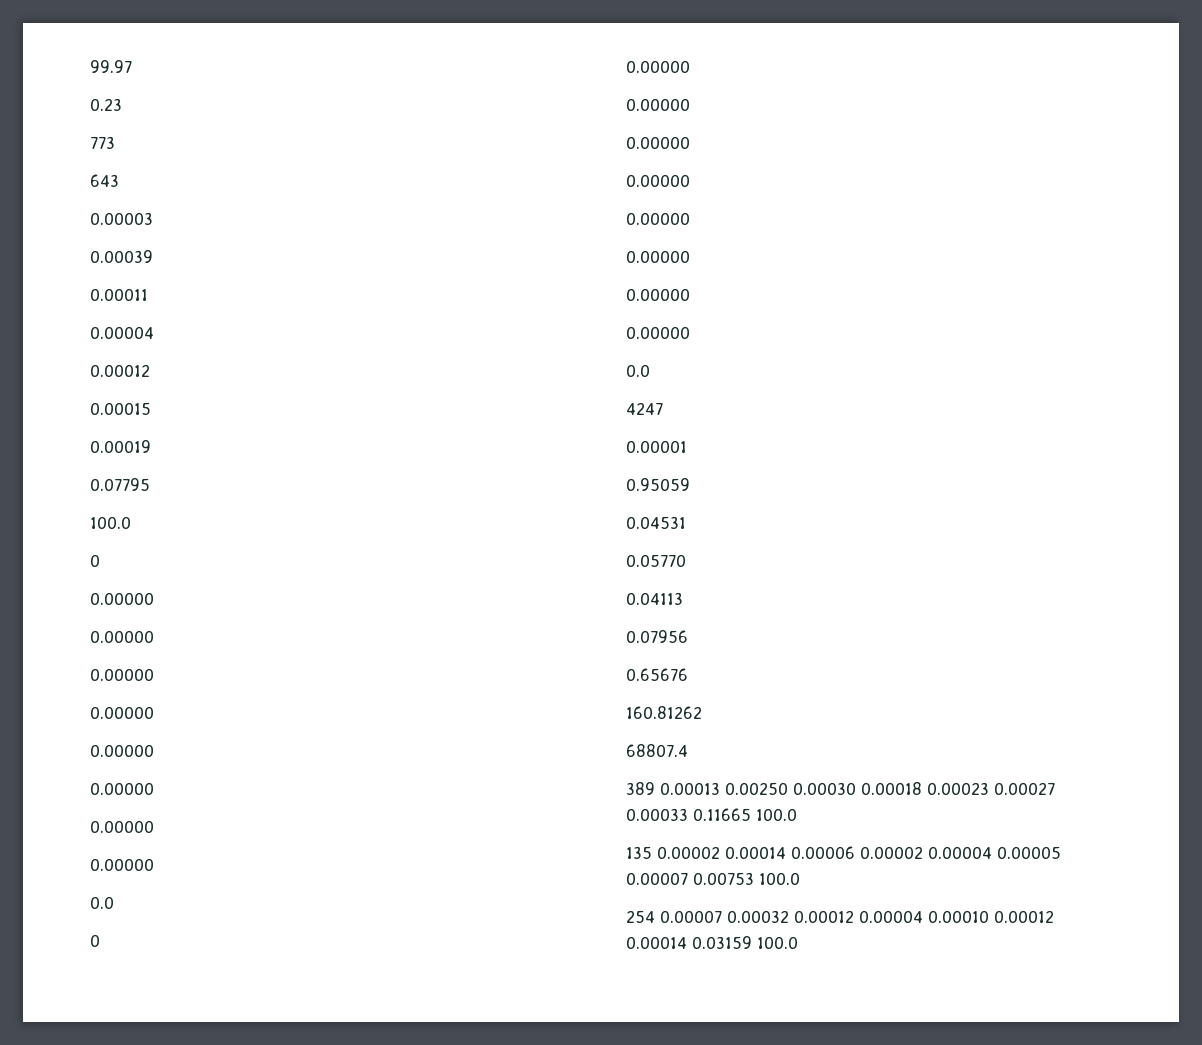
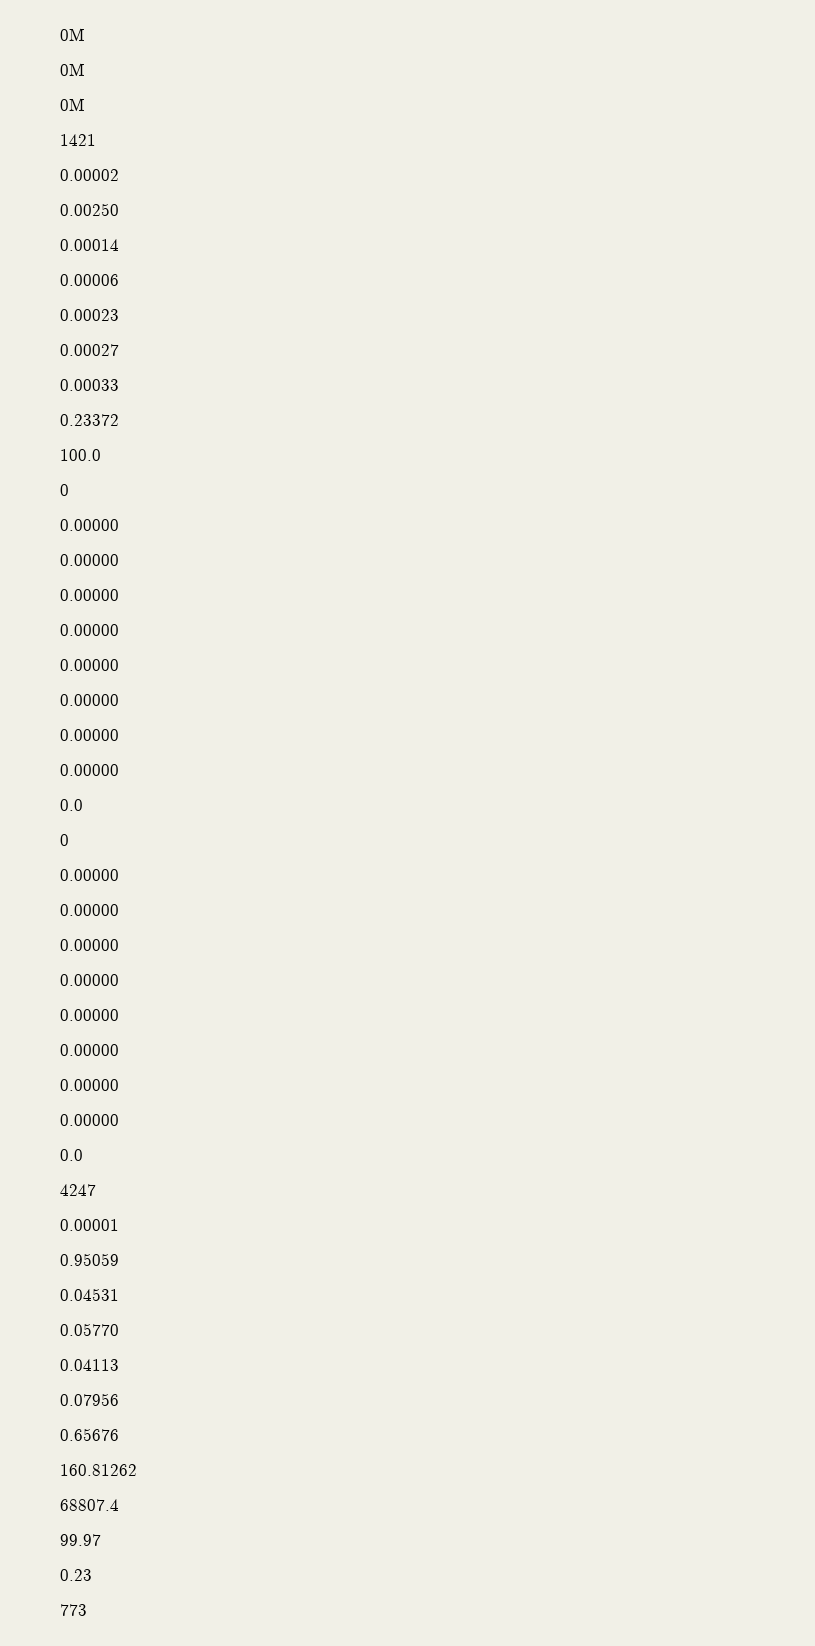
[90,60,132,73] [90,98,122,111] [90,136,115,149] [90,174,119,187] [90,212,153,225] [90,250,153,263] [90,288,148,301] [90,326,154,339] [90,364,150,377] [90,402,151,415] [90,440,151,453] [90,478,150,491] 99.97 // 0.23 // 773 // 643 // 0.00003 // 0.00039 // 0.00011 // 0.00004 // 0.00012 // 0.00015 // 0.00019 // 0.07795 -> [60,28,85,41] [60,63,85,76] [60,98,85,111] [60,134,96,146] [60,169,119,181] [60,203,119,216] [60,239,119,251] [60,274,119,286] [60,309,119,321] [60,344,119,356] [60,379,119,391] [60,414,119,426] 0M // 0M // 0M // 1421 // 0.00002 // 0.00250 // 0.00014 // 0.00006 // 0.00023 // 0.00027 // 0.00033 // 0.23372
[626,782,1055,795] [626,808,797,821] [626,846,1061,859] [626,872,800,885] [626,910,1054,923] [626,936,798,949] 389 0.00013 0.00250 0.00030 0.00018 0.00023 0.00027 0.00033 0.11665 100.0 // 135 0.00002 0.00014 0.00006 0.00002 0.00004 0.00005 0.00007 0.00753 100.0 // 254 0.00007 0.00032 0.00012 0.00004 0.00010 0.00012 0.00014 0.03159 100.0 -> [60,1534,101,1546] [60,1569,92,1581] [60,1604,87,1616] 99.97 // 0.23 // 773

